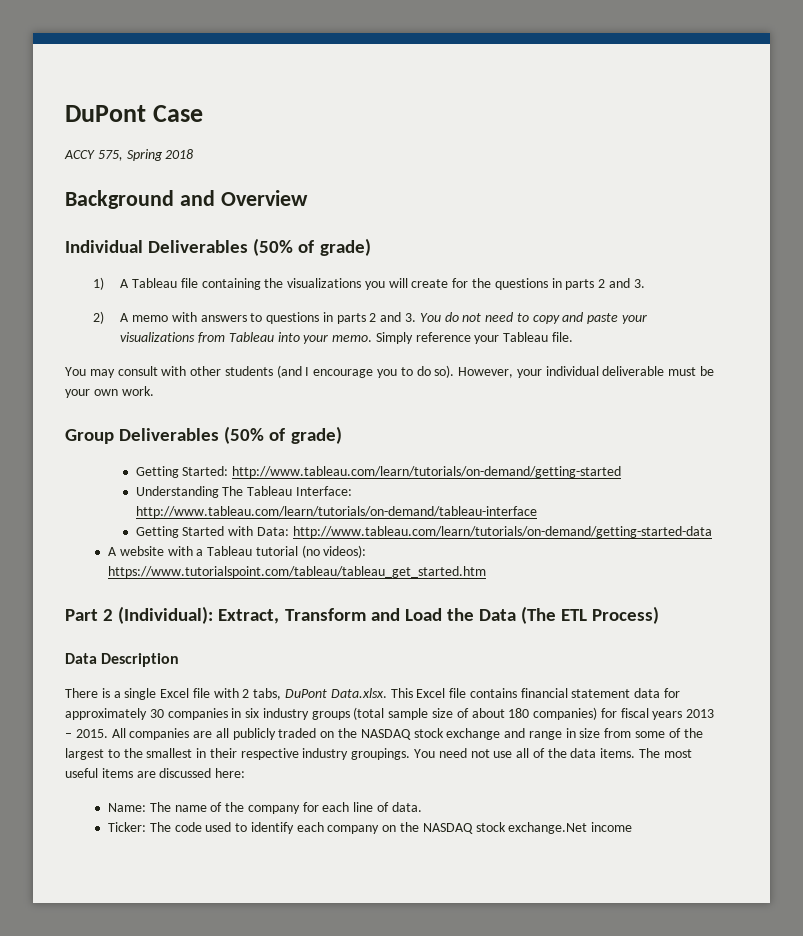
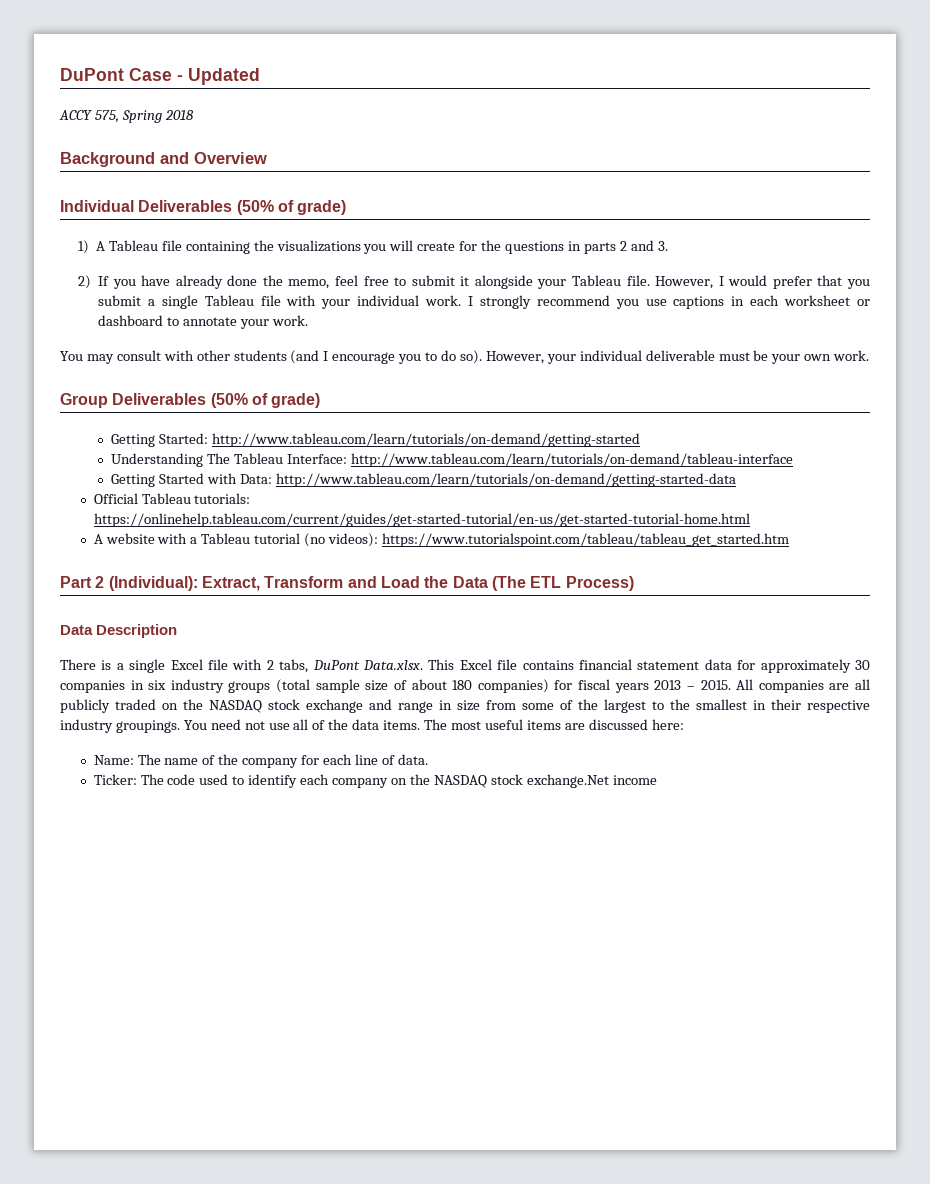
(203, 113) none -> [177,68,260,85] - Updated
[120,312,648,324] [120,332,574,344] A memo with answers to questions in parts 2 and 3. You do not need to copy and paste your visualizations from Tableau into your memo. Simply reference your Tableau file. -> [97,275,871,289] [97,295,871,309] [97,315,308,329] If you have already done the memo, feel free to submit it alongside your Tableau file. However, I would prefer that you submit a single Tableau file with your individual work. I strongly recommend you use captions in each worksheet or dashboard to annotate your work.
(712, 532) none -> [93,493,251,504] [93,513,750,527] // Official Tableau tutorials: https://onlinehelp.tableau.com/current/guides/get-started-tutorial/en-us/get-started-tutorial-home.html

